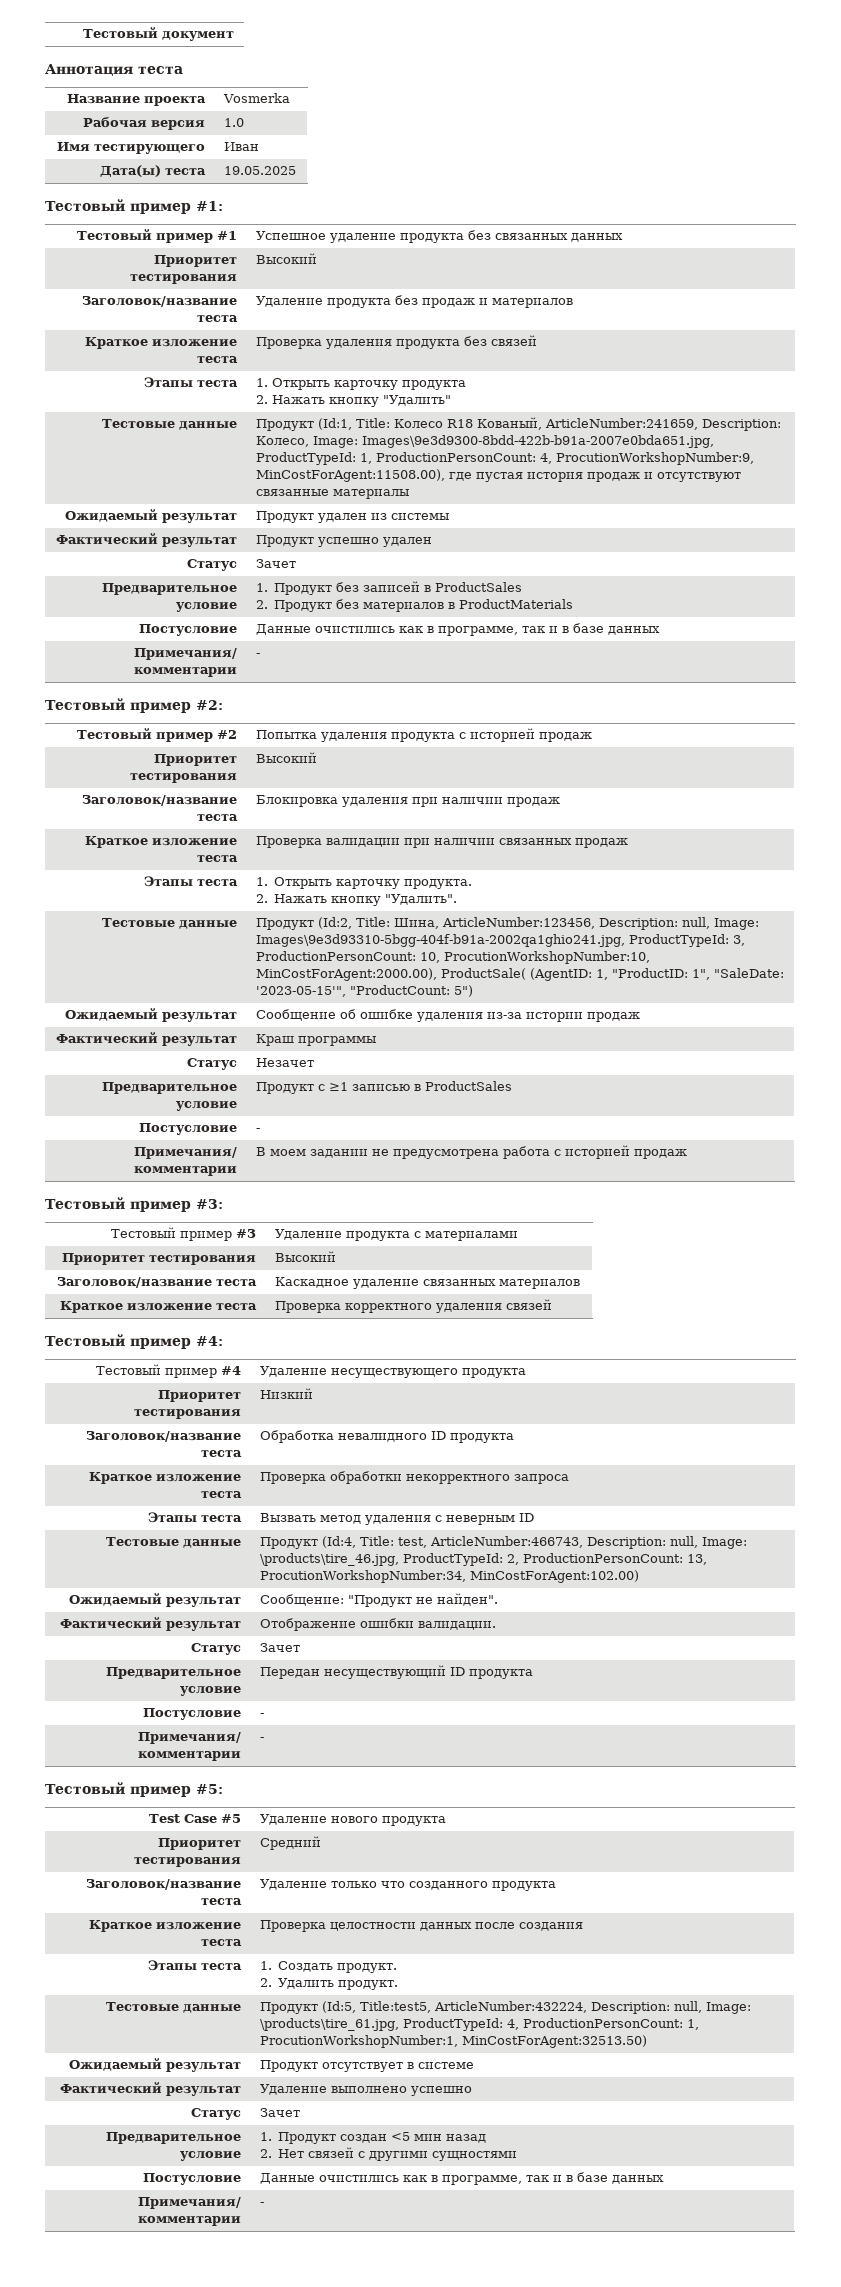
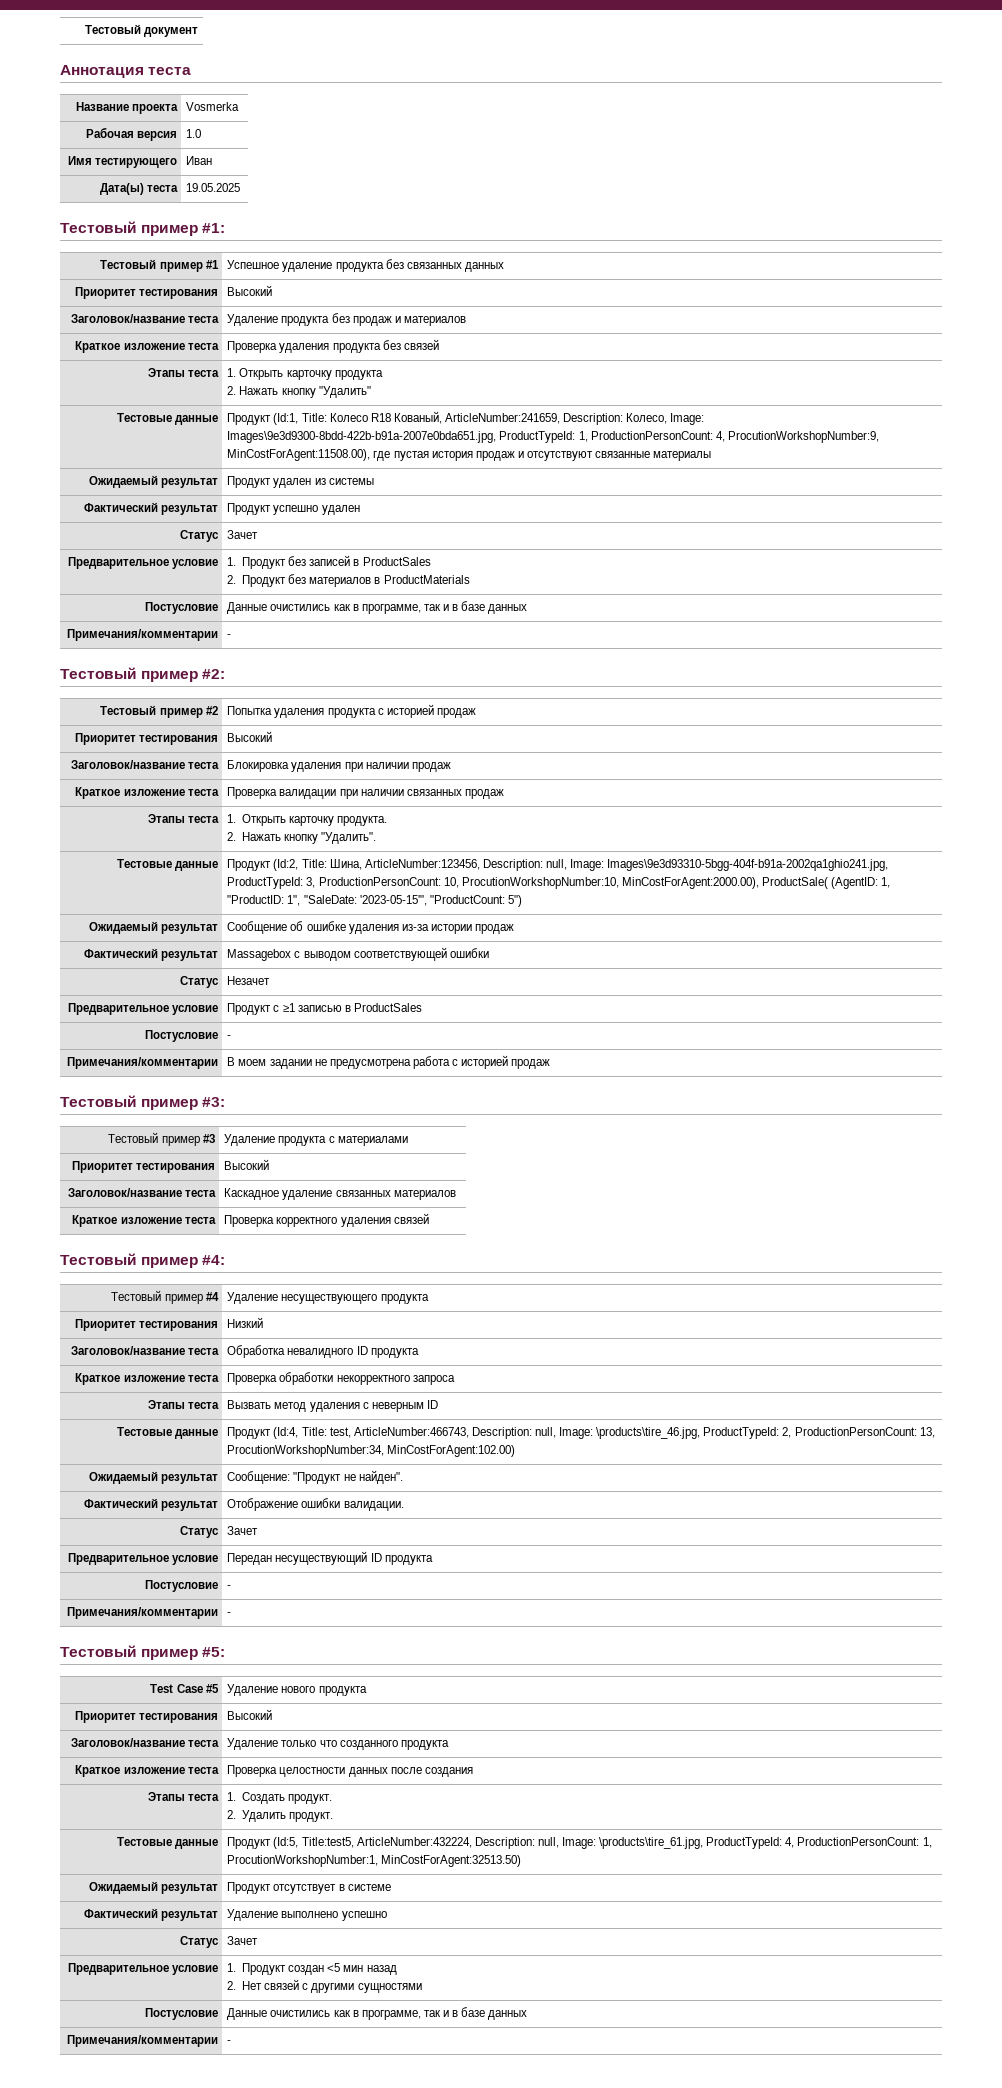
[255,1034,376,1046] Краш программы -> [227,947,489,961] Massagebox с выводом соответствующей ошибки
[259,1836,321,1850] Средний -> [227,1709,273,1720] Высокий

